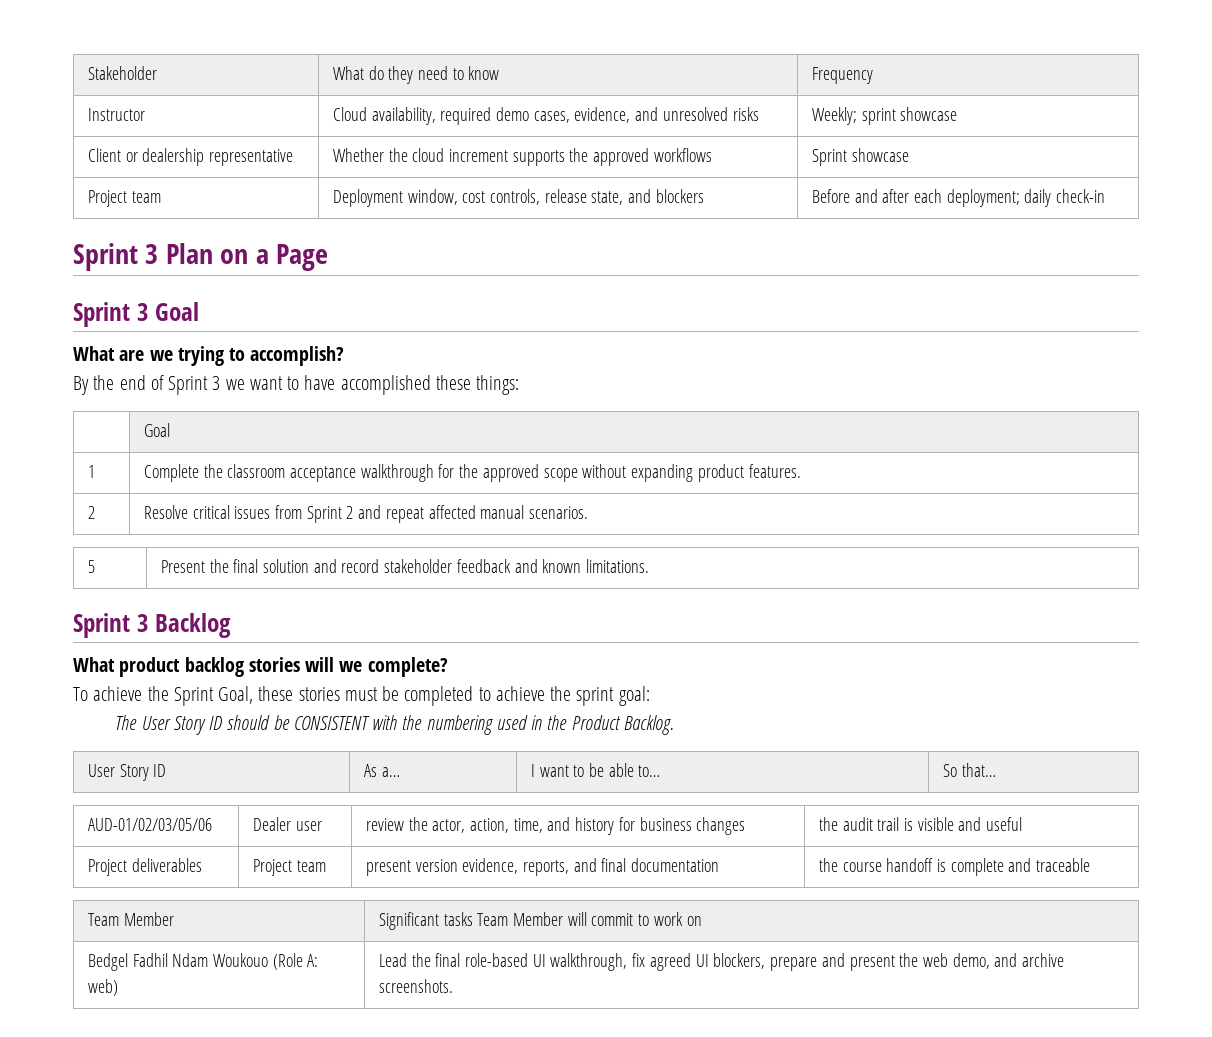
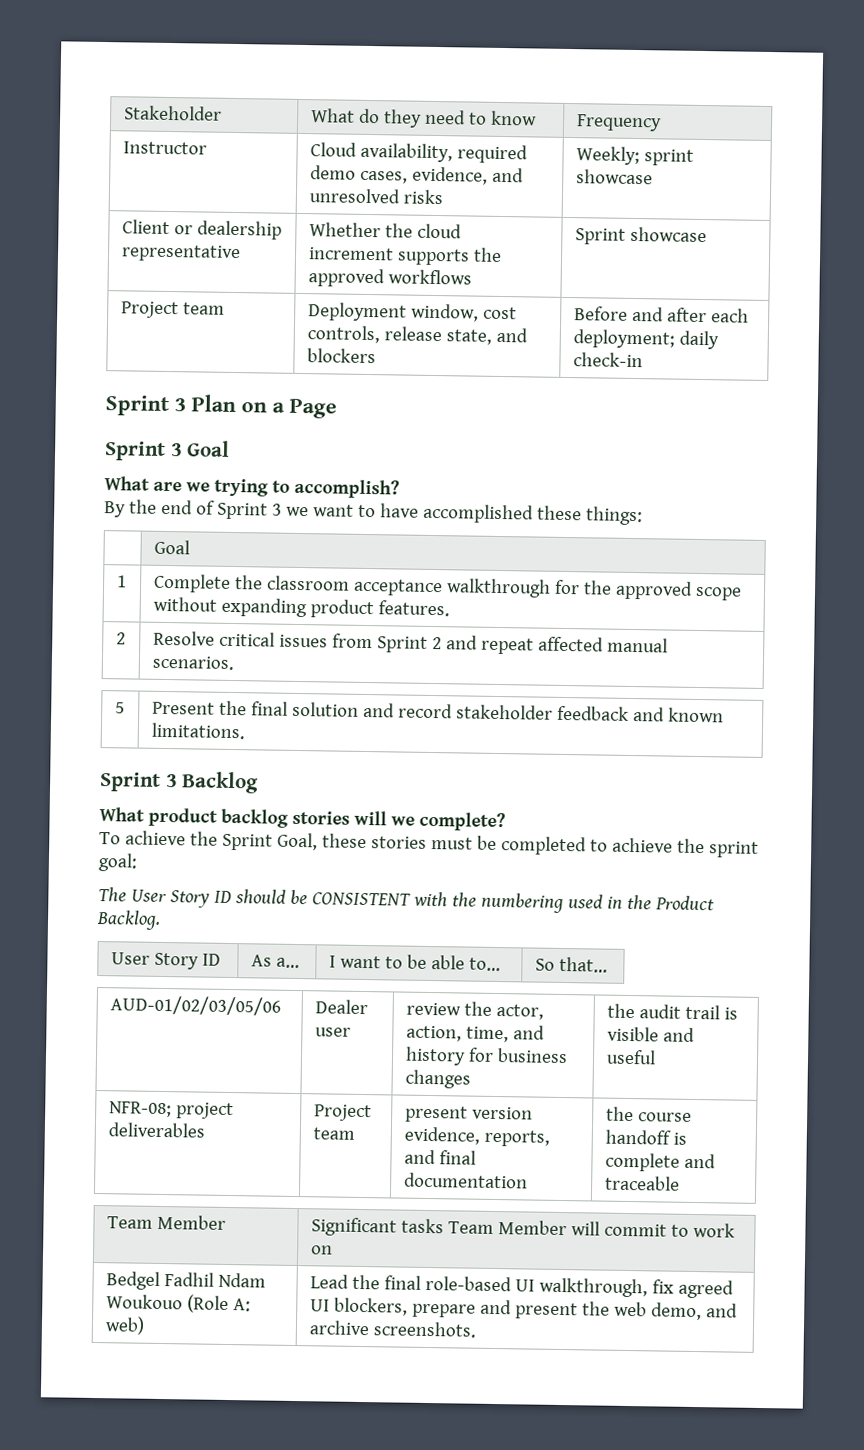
[87,859,127,876] Project -> [108,1101,234,1120] NFR-08; project

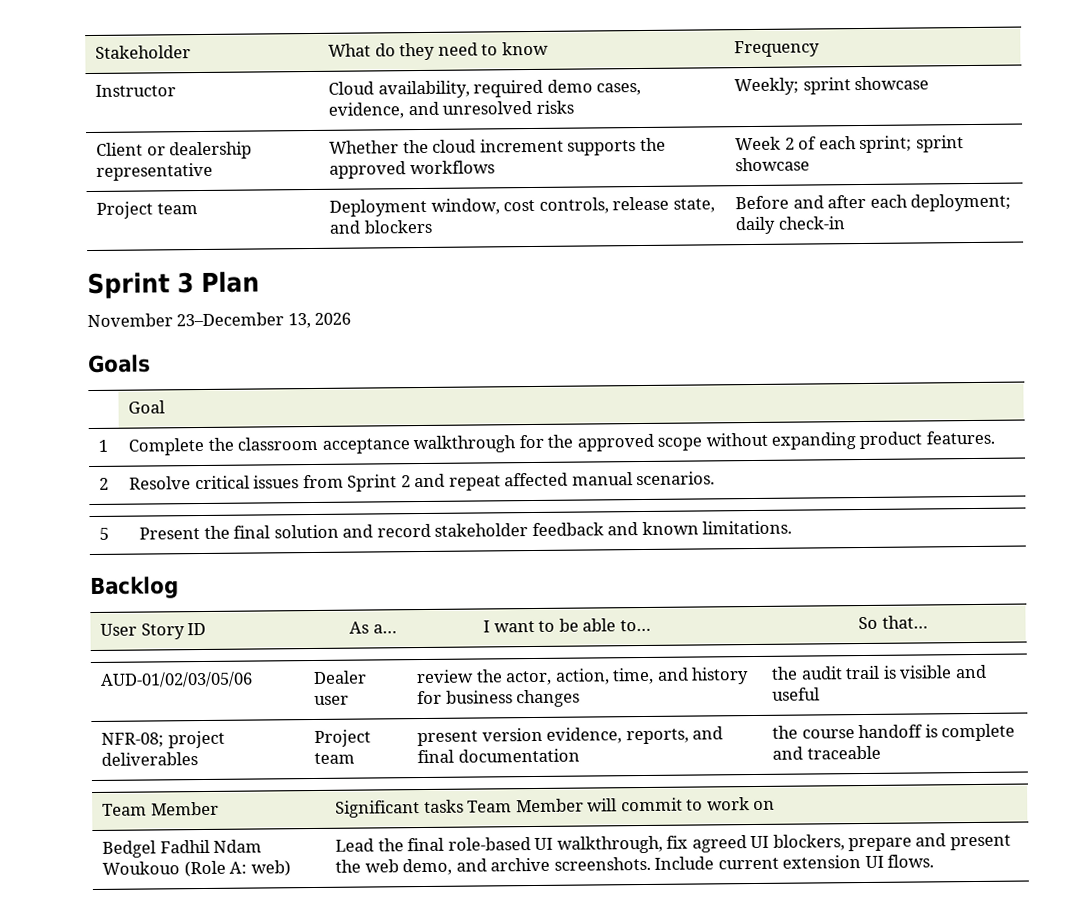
[574,228,626,245] Sprint -> [735,135,964,154] Week 2 of each sprint; sprint
[241,398,337,419] [104,440,231,461] [104,476,400,499] [104,499,643,526] on a Page // Sprint 3 Goal // What are we trying to accomplish? // By the end of Sprint 3 we want to have accomplished these things: -> [87,312,352,329] [88,354,151,374] // November 23–December 13, 2026 // Goals
[99,772,178,792] Sprint 3 -> (792, 527) none
[99,807,506,832] [99,830,759,858] [98,853,138,872] [98,887,715,913] [96,909,161,930] // What product backlog stories will we complete? // To achieve the Sprint Goal, these stories must be completed to achieve the sprint goal: // The User Story ID should be CONSISTENT with the numbering used in the Product Backlog. -> (179, 588) none
(477, 1329) none -> [654,854,934,870] Include current extension UI flows.

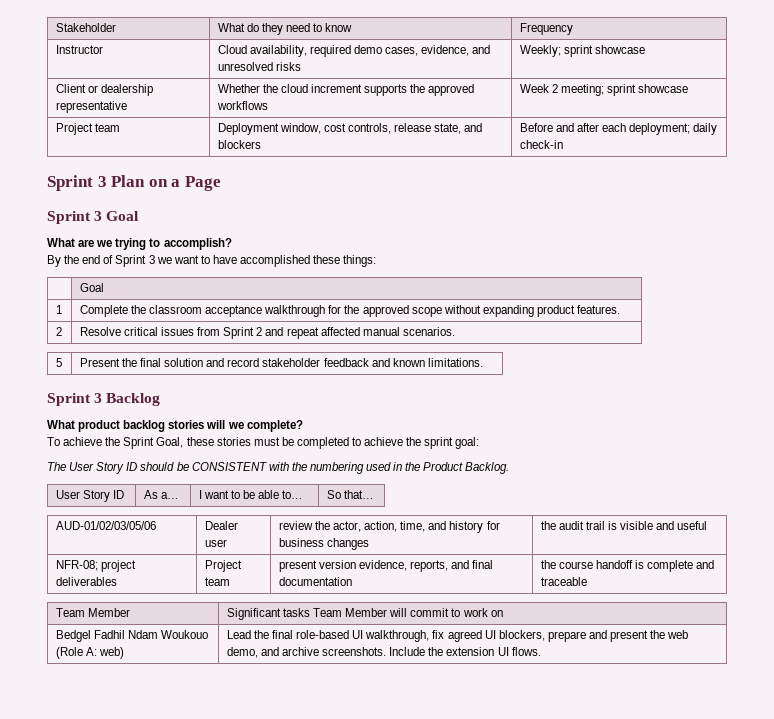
[798,135,913,154] of each sprint; -> [561,84,605,96] meeting;
[87,312,352,329] [88,354,151,374] // November 23–December 13, 2026 // Goals -> [148,176,221,191] [47,211,140,224] [47,238,232,250] [47,255,377,267] on a Page // Sprint 3 Goal // What are we trying to accomplish? // By the end of Sprint 3 we want to have accomplished these things:
(792, 527) none -> [47,393,103,406] Sprint 3
(179, 588) none -> [47,420,303,432] [47,437,480,449] [47,462,510,474] // What product backlog stories will we complete? // To achieve the Sprint Goal, these stories must be completed to achieve the sprint goal: // The User Story ID should be CONSISTENT with the numbering used in the Product Backlog.
[717,857,779,870] current -> [428,647,444,656] the

